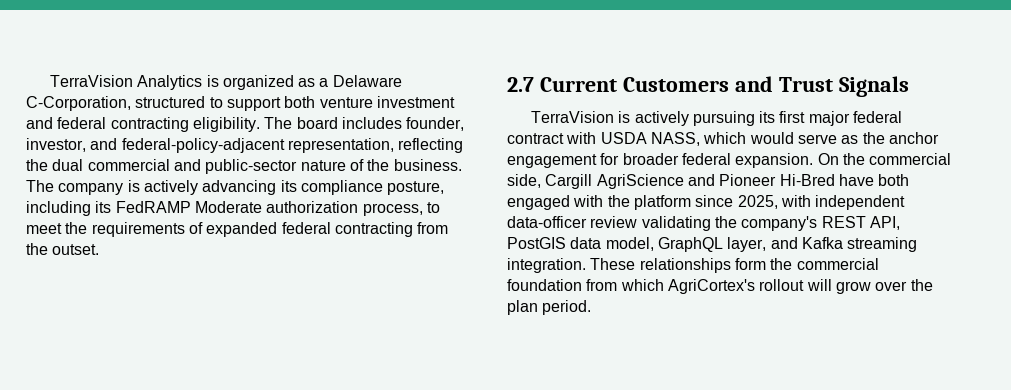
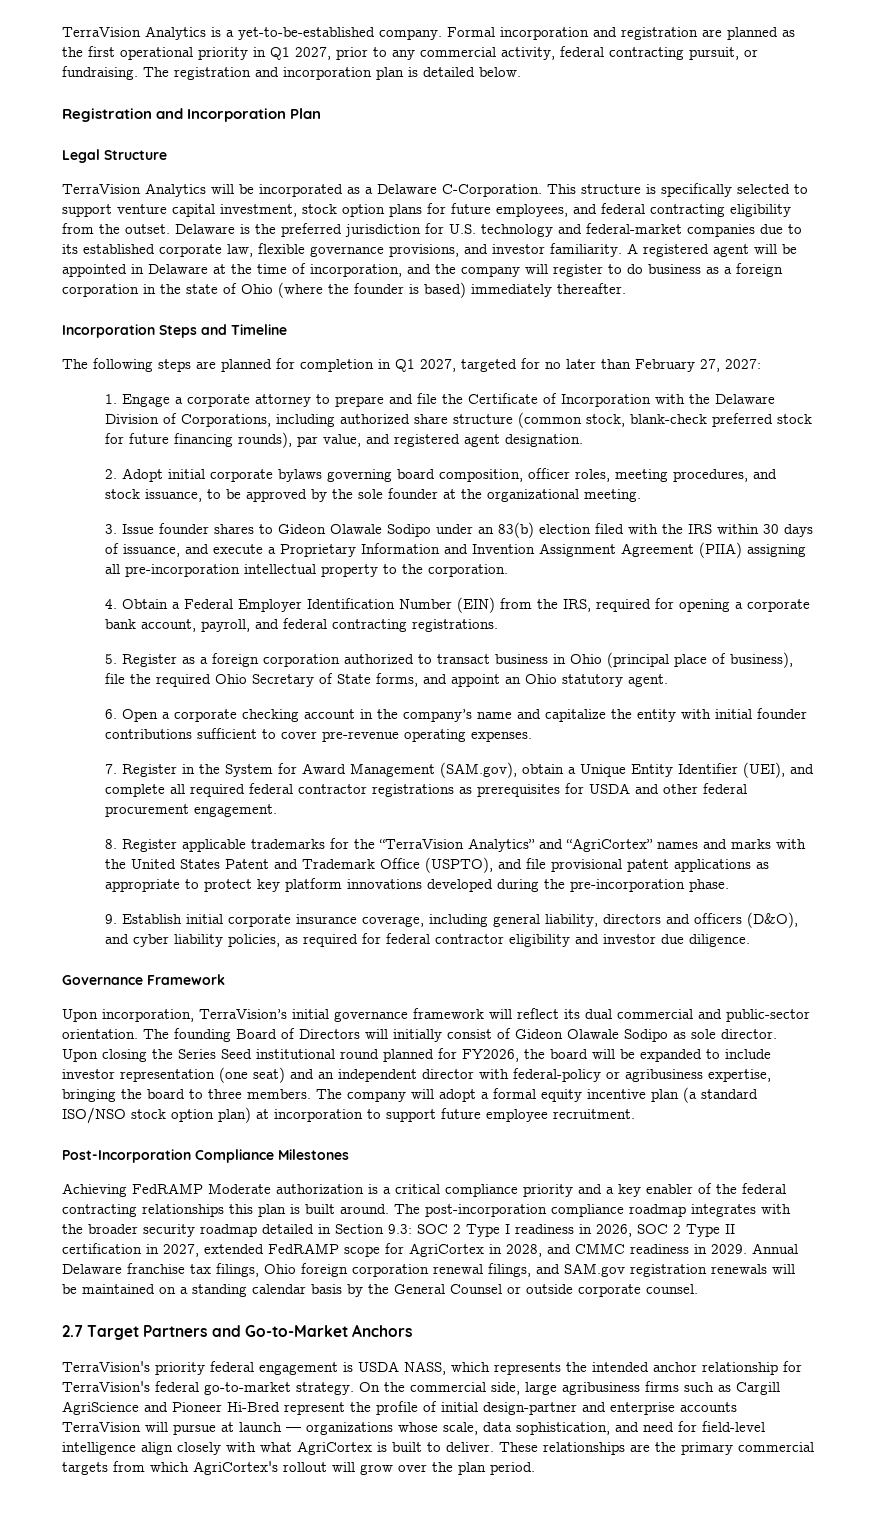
[222,75,402,90] [26,96,455,111] [26,117,465,132] [26,138,464,153] [26,159,462,174] [26,180,445,195] [26,201,440,216] [26,222,449,237] [26,243,100,255] [507,76,909,97] [530,111,903,126] [507,132,939,146] [507,153,952,168] [507,174,541,188] organized as a Delaware C-Corporation, structured to support both venture investment and federal contracting eligibility. The board includes founder, investor, and federal-policy-adjacent representation, reflecting the dual commercial and public-sector nature of the business. The company is actively advancing its compliance posture, including its FedRAMP Moderate authorization process, to meet the requirements of expanded federal contracting from the outset. // 2.7 Current Customers and Trust Signals // TerraVision is actively pursuing its first major federal contract with USDA NASS, which would serve as the anchor engagement for broader federal expansion. On the commercial side, -> [226,27,795,40] [62,46,758,60] [62,66,521,80] [62,108,322,122] [62,149,167,163] [62,183,808,197] [62,203,791,217] [62,223,802,237] [62,243,797,257] [62,263,783,277] [62,282,626,298] [62,324,287,338] [62,358,761,372] [104,393,775,407] [104,412,812,428] [104,432,583,448] [104,468,777,482] [104,488,641,502] [104,522,813,538] [104,542,806,558] [104,564,508,577] [104,597,810,613] [104,618,498,632] [104,652,793,668] [104,673,668,687] [104,708,807,722] [104,728,532,742] [104,762,814,778] [104,783,747,797] [104,804,277,817] [104,838,806,852] [104,857,769,873] [104,878,729,892] [104,912,798,928] [104,933,750,947] [62,974,225,985] [62,1008,810,1022] [62,1028,777,1042] [62,1048,771,1062] [62,1067,771,1083] [62,1087,758,1103] [62,1107,635,1124] [62,1149,349,1163] [62,1183,786,1197] [62,1204,791,1217] [62,1224,735,1237] [62,1243,798,1257] [62,1263,795,1277] [62,1284,698,1297] [62,1324,412,1340] [62,1361,802,1375] [62,1381,731,1395] a yet-to-be-established company. Formal incorporation and registration are planned as the first operational priority in Q1 2027, prior to any commercial activity, federal contracting pursuit, or fundraising. The registration and incorporation plan is detailed below. // Registration and Incorporation Plan // Legal Structure // TerraVision Analytics will be incorporated as a Delaware C-Corporation. This structure is specifically selected to support venture capital investment, stock option plans for future employees, and federal contracting eligibility from the outset. Delaware is the preferred jurisdiction for U.S. technology and federal-market companies due to its established corporate law, flexible governance provisions, and investor familiarity. A registered agent will be appointed in Delaware at the time of incorporation, and the company will register to do business as a foreign corporation in the state of Ohio (where the founder is based) immediately thereafter. // Incorporation Steps and Timeline // The following steps are planned for completion in Q1 2027, targeted for no later than February 27, 2027: // 1. Engage a corporate attorney to prepare and file the Certificate of Incorporation with the Delaware Division of Corporations, including authorized share structure (common stock, blank-check preferred stock for future financing rounds), par value, and registered agent designation. // 2. Adopt initial corporate bylaws governing board composition, officer roles, meeting procedures, and stock issuance, to be approved by the sole founder at the organizational meeting. // 3. Issue founder shares to Gideon Olawale Sodipo under an 83(b) election filed with the IRS within 30 days of issuance, and execute a Proprietary Information and Invention Assignment Agreement (PIIA) assigning all pre-incorporation intellectual property to the corporation. // 4. Obtain a Federal Employer Identification Number (EIN) from the IRS, required for opening a corporate bank account, payroll, and federal contracting registrations. // 5. Register as a foreign corporation authorized to transact business in Ohio (principal place of business), file the required Ohio Secretary of State forms, and appoint an Ohio statutory agent. // 6. Open a corporate checking account in the company’s name and capitalize the entity with initial founder contributions sufficient to cover pre-revenue operating expenses. // 7. Register in the System for Award Management (SAM.gov), obtain a Unique Entity Identifier (UEI), and complete all required federal contractor registrations as prerequisites for USDA and other federal procurement engagement. // 8. Register applicable trademarks for the “TerraVision Analytics” and “AgriCortex” names and marks with the United States Patent and Trademark Office (USPTO), and file provisional patent applications as appropriate to protect key platform innovations developed during the pre-incorporation phase. // 9. Establish initial corporate insurance coverage, including general liability, directors and officers (D&O), and cyber liability policies, as required for federal contractor eligibility and investor due diligence. // Governance Framework // Upon incorporation, TerraVision’s initial governance framework will reflect its dual commercial and public-sector orientation. The founding Board of Directors will initially consist of Gideon Olawale Sodipo as sole director. Upon closing the Series Seed institutional round planned for FY2026, the board will be expanded to include investor representation (one seat) and an independent director with federal-policy or agribusiness expertise, bringing the board to three members. The company will adopt a formal equity incentive plan (a standard ISO/NSO stock option plan) at incorporation to support future employee recruitment. // Post-Incorporation Compliance Milestones // Achieving FedRAMP Moderate authorization is a critical compliance priority and a key enabler of the federal contracting relationships this plan is built around. The post-incorporation compliance roadmap integrates with the broader security roadmap detailed in Section 9.3: SOC 2 Type I readiness in 2026, SOC 2 Type II certification in 2027, extended FedRAMP scope for AgriCortex in 2028, and CMMC readiness in 2029. Annual Delaware franchise tax filings, Ohio foreign corporation renewal filings, and SAM.gov registration renewals will be maintained on a standing calendar basis by the General Counsel or outside corporate counsel. // 2.7 Target Partners and Go-to-Market Anchors // TerraVision's priority federal engagement is USDA NASS, which represents the intended anchor relationship for TerraVision's federal go-to-market strategy. On the commercial side, large agribusiness firms such as
[838,174,910,186] [507,195,906,210] [507,216,900,231] [507,237,918,252] [507,258,879,273] [507,279,582,291] have both engaged with the platform since 2025, with independent data-officer review validating the company's REST API, PostGIS data model, GraphQL layer, and Kafka streaming integration. These relationships form the commercial foundation -> [284,1401,737,1415] [62,1421,765,1435] [62,1441,814,1455] [62,1462,108,1475] represent the profile of initial design-partner and enterprise accounts TerraVision will pursue at launch — organizations whose scale, data sophistication, and need for field-level intelligence align closely with what AgriCortex is built to deliver. These relationships are the primary commercial targets

